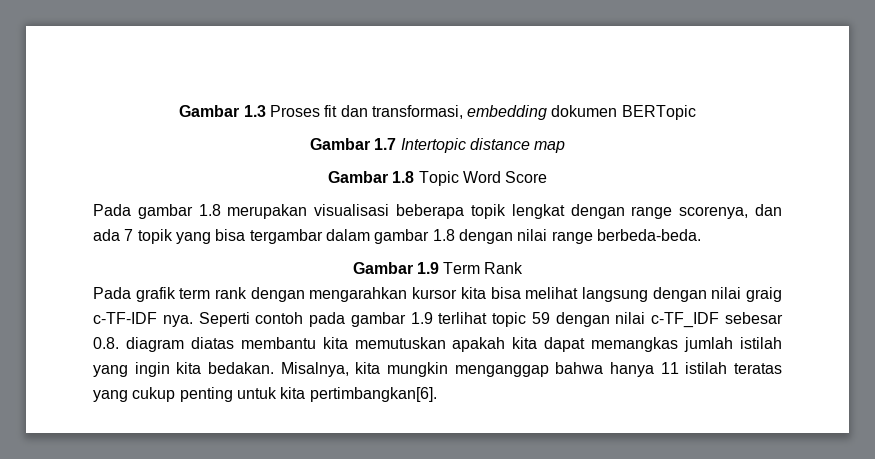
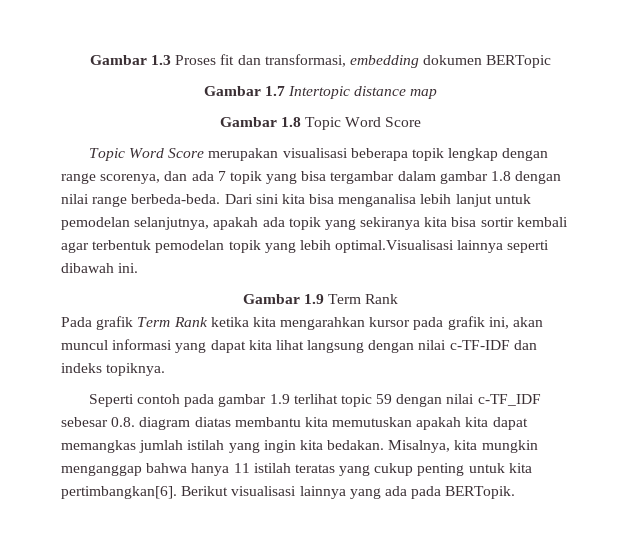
[93,204,221,219] Pada gambar 1.8 -> [88,148,205,161] Topic Word Score
[511,204,565,219] lengkat -> [448,148,499,161] lengkap
(701, 235) none -> [224,194,531,207] [61,217,568,230] [61,240,550,253] [61,263,139,273] Dari sini kita bisa menganalisa lebih lanjut untuk pemodelan selanjutnya, apakah ada topik yang sekiranya kita bisa sortir kembali agar terbentuk pemodelan topik yang lebih optimal.Visualisasi lainnya seperti dibawah ini.
[179,287,783,302] [93,312,193,327] term rank dengan mengarahkan kursor kita bisa melihat langsung dengan nilai graig c-TF-IDF nya. -> [137,316,544,330] [61,339,537,353] [61,363,166,376] Term Rank ketika kita mengarahkan kursor pada grafik ini, akan muncul informasi yang dapat kita lihat langsung dengan nilai c-TF-IDF dan indeks topiknya. //
(437, 394) none -> [181,486,516,499] Berikut visualisasi lainnya yang ada pada BERTopik.

